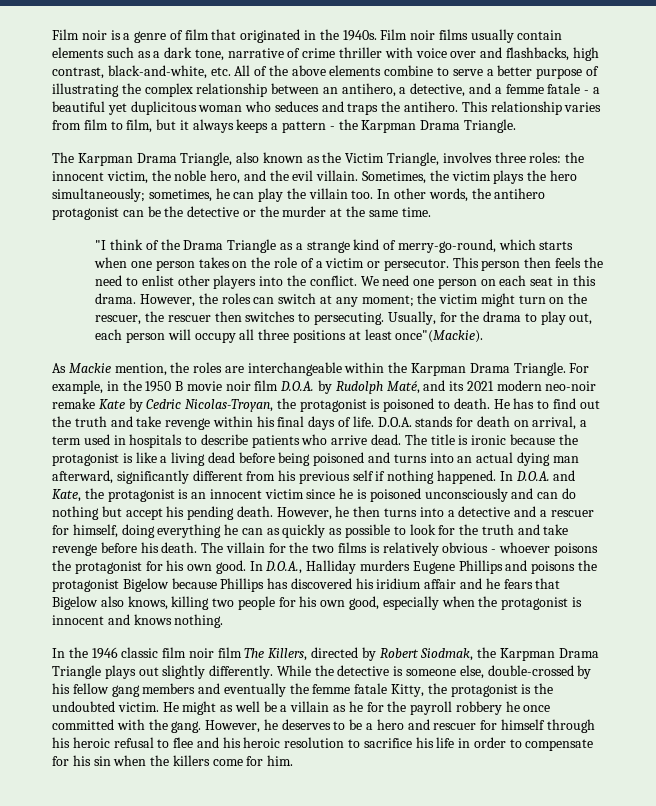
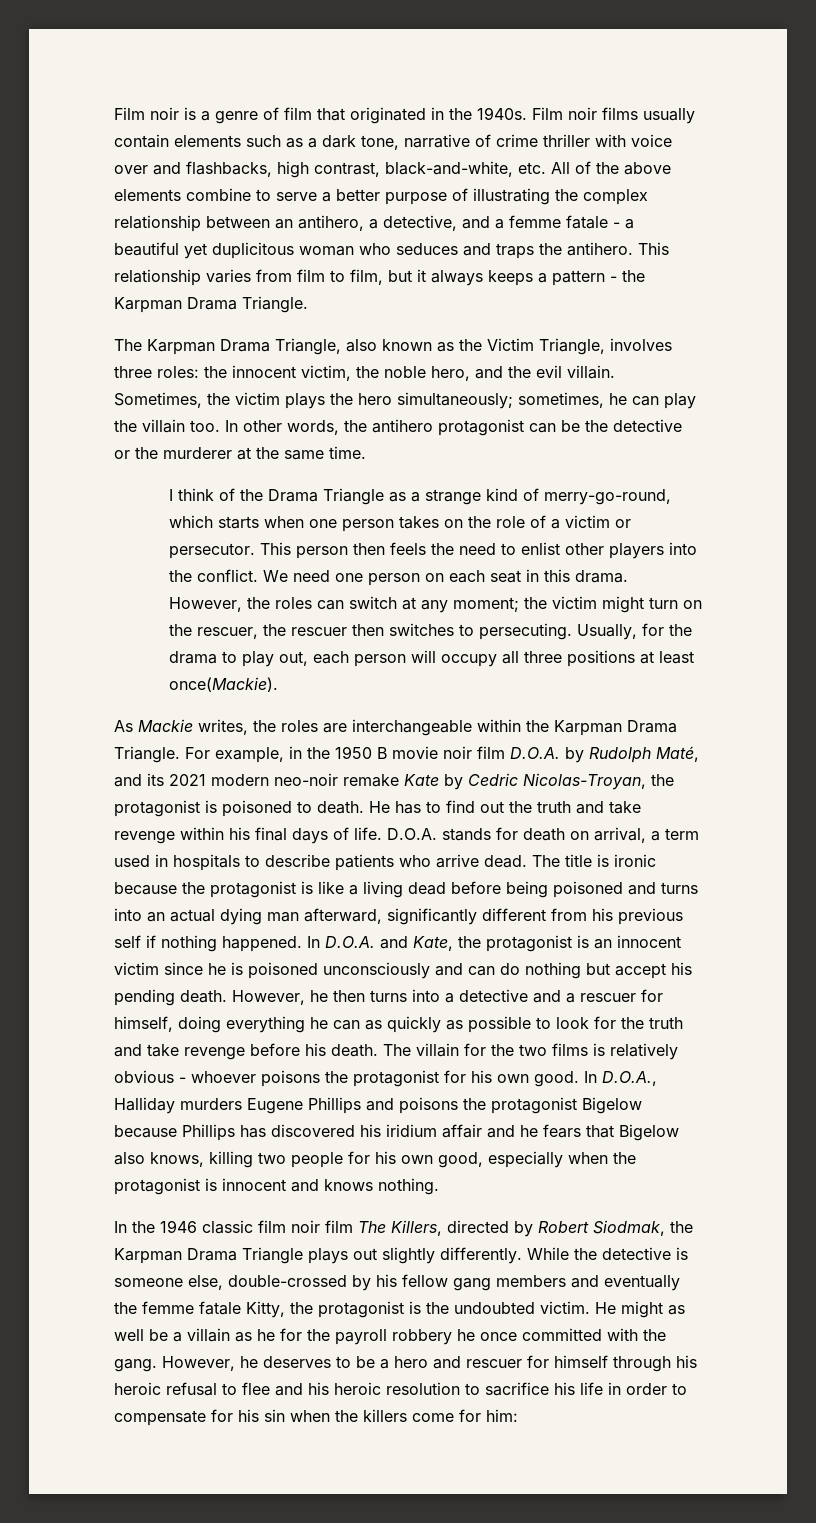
[282,206,327,217] murder -> [163,447,232,459] murderer
[95,240,107,250] "I -> [168,489,173,501] I
[395,330,484,343] once"(Mackie). -> [168,677,278,692] once(Mackie).
[114,363,167,376] mention, -> [198,719,248,735] writes,
[267,755,294,766] him. -> [486,1409,518,1422] him:

